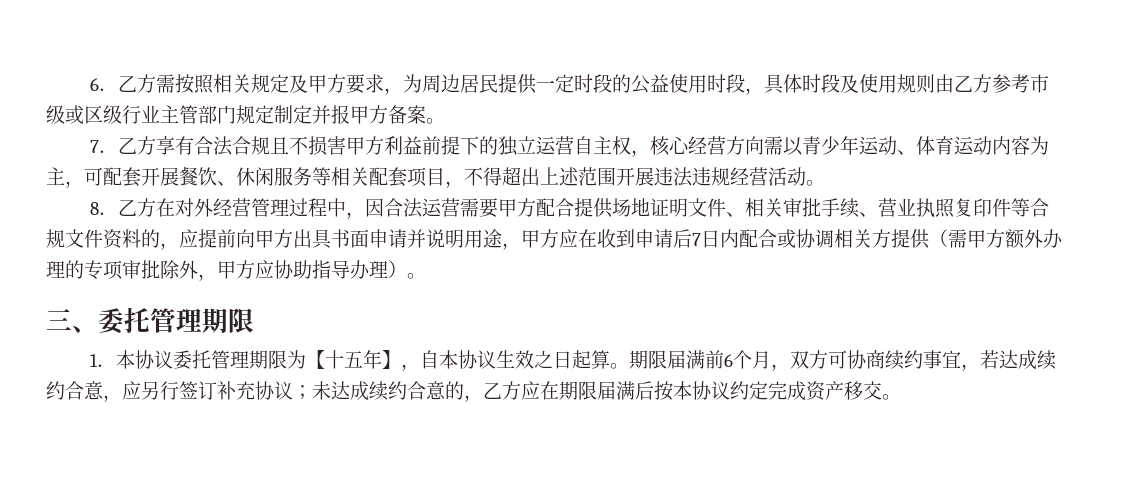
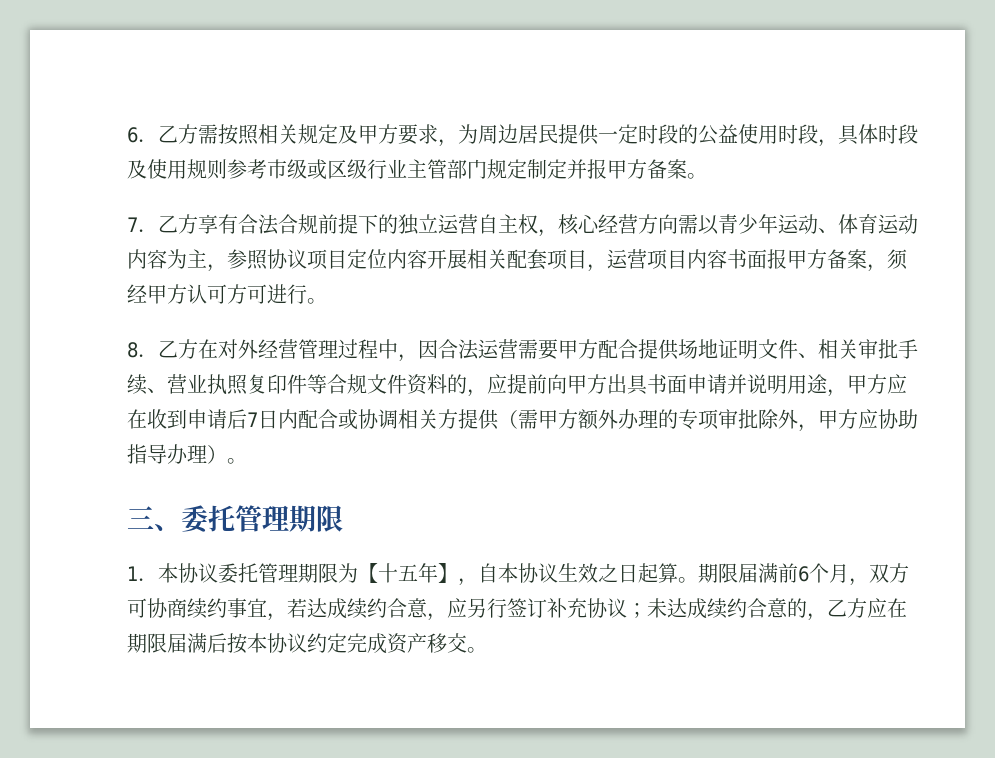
[934,74,992,93] 由乙方 -> (227, 169) none
[269,136,422,156] 且不损害甲方利益 -> (318, 224) none
[84,166,806,188] 可配套开展餐饮、休闲服务等相关配套项目，不得超出上述范围开展违法违规经营活动 -> [227,249,908,272] [127,284,307,304] 参照协议项目定位内容开展相关配套项目，运营项目内容书面报甲方备案，须经甲方认可方可进行

